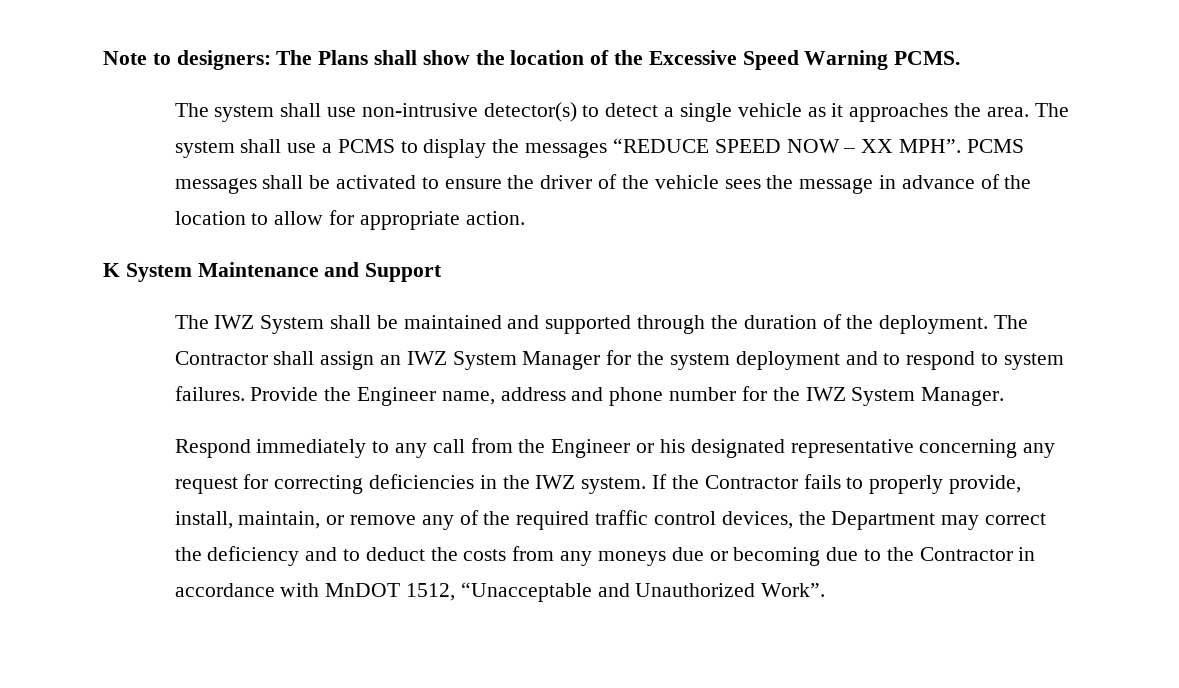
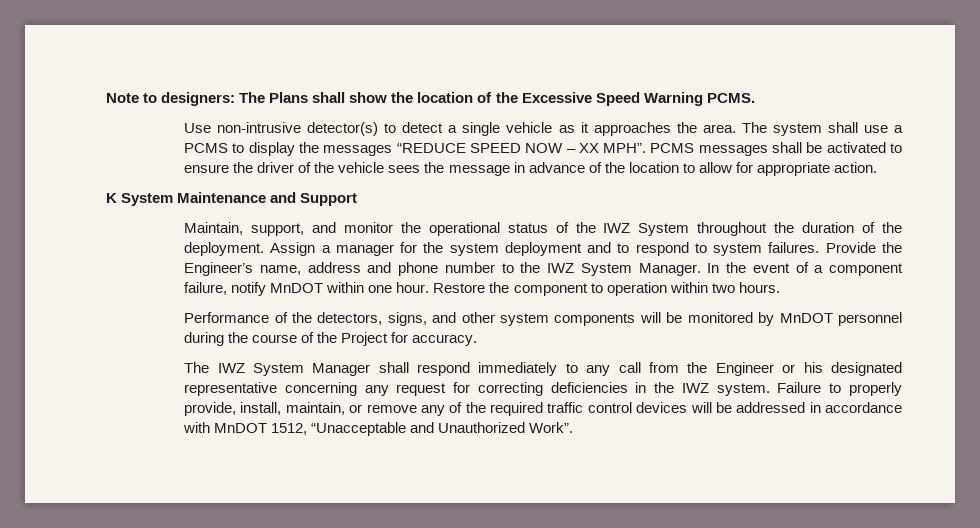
[174,103,357,122] The system shall use -> [184,123,212,133] Use
[174,315,706,334] The IWZ System shall be maintained and supported through -> [184,222,768,236] Maintain, support, and monitor the operational status of the IWZ System throughout
[993,315,1028,329] [174,351,601,370] The Contractor shall assign an IWZ System Manager -> [270,242,394,256] Assign a manager
[357,387,437,406] Engineer -> [184,262,254,276] Engineer’s
[741,386,767,401] for -> [501,263,514,273] to
[174,439,251,458] // Respond -> [707,262,903,276] [184,282,780,296] [184,312,902,326] [184,332,478,346] [184,362,471,376] In the event of a component failure, notify MnDOT within one hour. Restore the component to operation within two hours. // Performance of the detectors, signs, and other system components will be monitored by MnDOT personnel during the course of the Project for accuracy. // The IWZ System Manager shall respond
[652,474,841,489] If the Contractor fails -> [777,382,822,393] Failure
[721,511,1046,530] [174,546,1013,566] devices, the Department may correct the deficiency and to deduct the costs from any moneys due or becoming due to the Contractor -> [636,402,806,413] devices will be addressed

